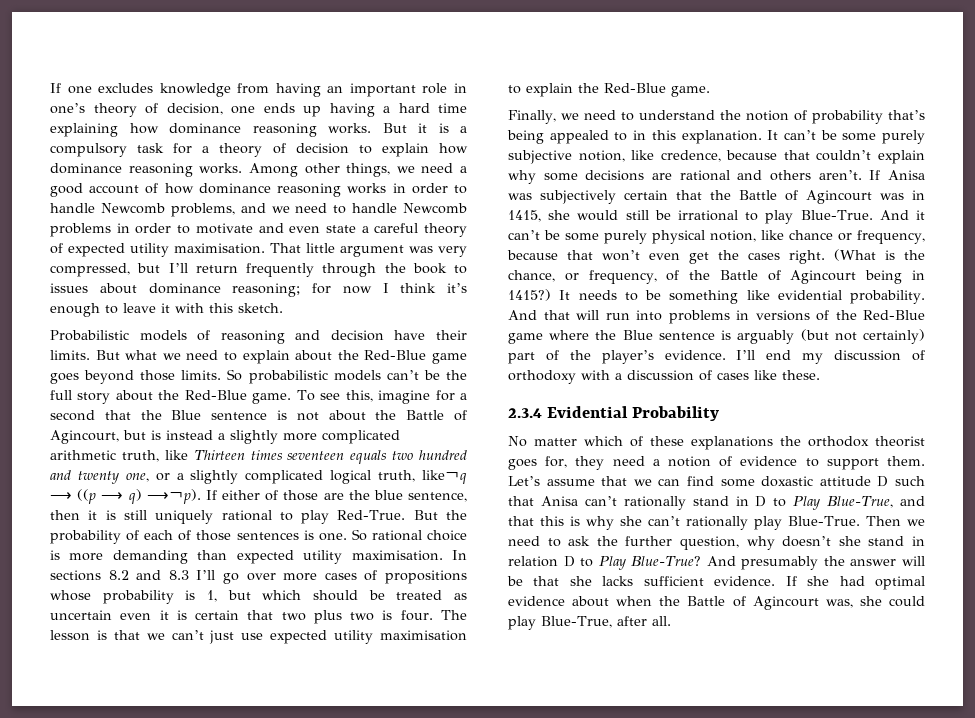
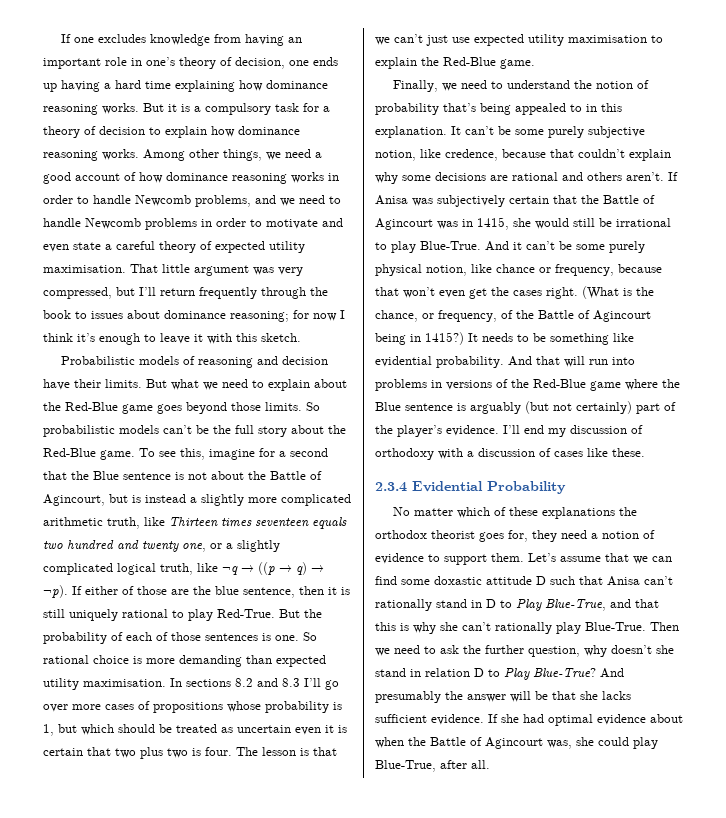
[445,472,468,484] [50,489,201,504] ￢q ⟶ ((p ⟶ q) ⟶￢p). -> [222,562,324,575] [43,585,68,598] ¬q → ((p → q) → ¬p).

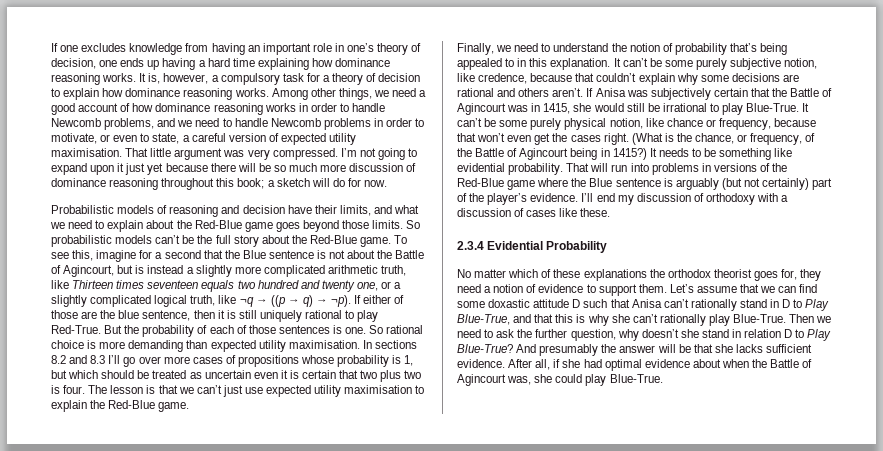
[143,103,190,112] But it is -> [139,73,209,84] It is, however,
[266,218,343,229] [43,242,101,252] motivate and even state -> [51,133,180,144] motivate, or even to state,
[159,241,196,253] theory -> [228,133,266,142] version
[43,287,328,299] [43,310,345,322] [43,333,301,345] compressed, but I’ll return frequently through the book to issues about dominance reasoning; for now I think it’s enough to leave it with this sketch. -> [272,148,418,160] [51,163,417,175] [51,178,388,190] compressed. I’m not going to expand upon it just yet because there will be so much more discussion of dominance reasoning throughout this book; a sketch will do for now.
[105,379,167,388] limits. But -> [339,205,392,216] limits, and
[485,241,522,251] And it -> [802,103,810,112] It
[508,356,560,366] And that -> [566,163,590,172] That
[488,714,498,723] If -> [508,359,561,370] After all, if
[375,760,490,772] Blue-True, after all. -> [609,374,663,383] Blue-True.

